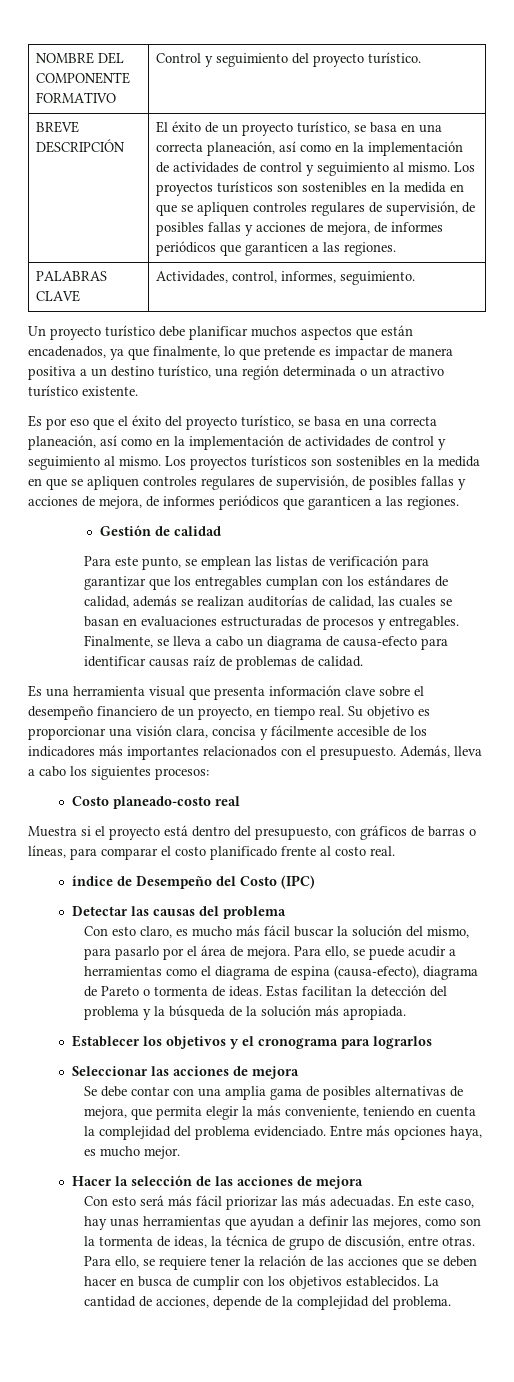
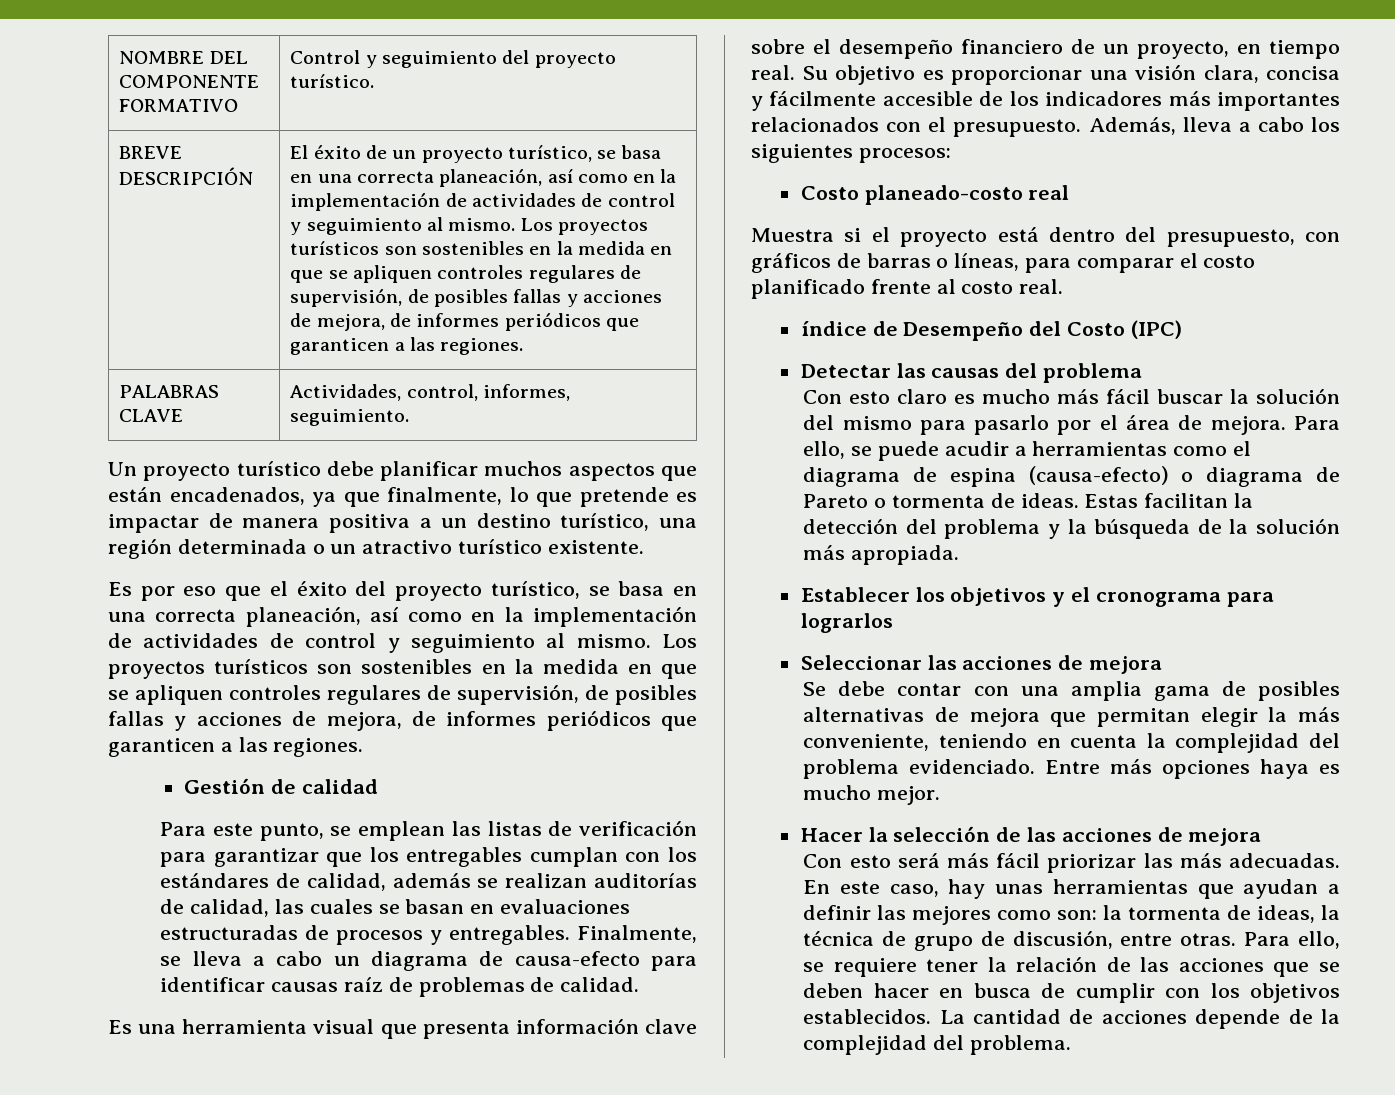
[139,926,172,938] claro, -> [897,389,948,404] claro
[426,926,469,938] mismo, -> [842,416,912,430] mismo
[333,965,419,979] (causa-efecto), -> [1028,466,1194,485] (causa-efecto) o
[83,1106,202,1120] mejora, que permita -> [969,708,1190,727] mejora que permitan
[449,1126,482,1140] haya, -> [1260,759,1310,779] haya
[372,1216,481,1229] mejores, como son -> [912,906,1098,925] mejores como son:
[155,1296,209,1308] acciones, -> [1101,1010,1187,1024] acciones

